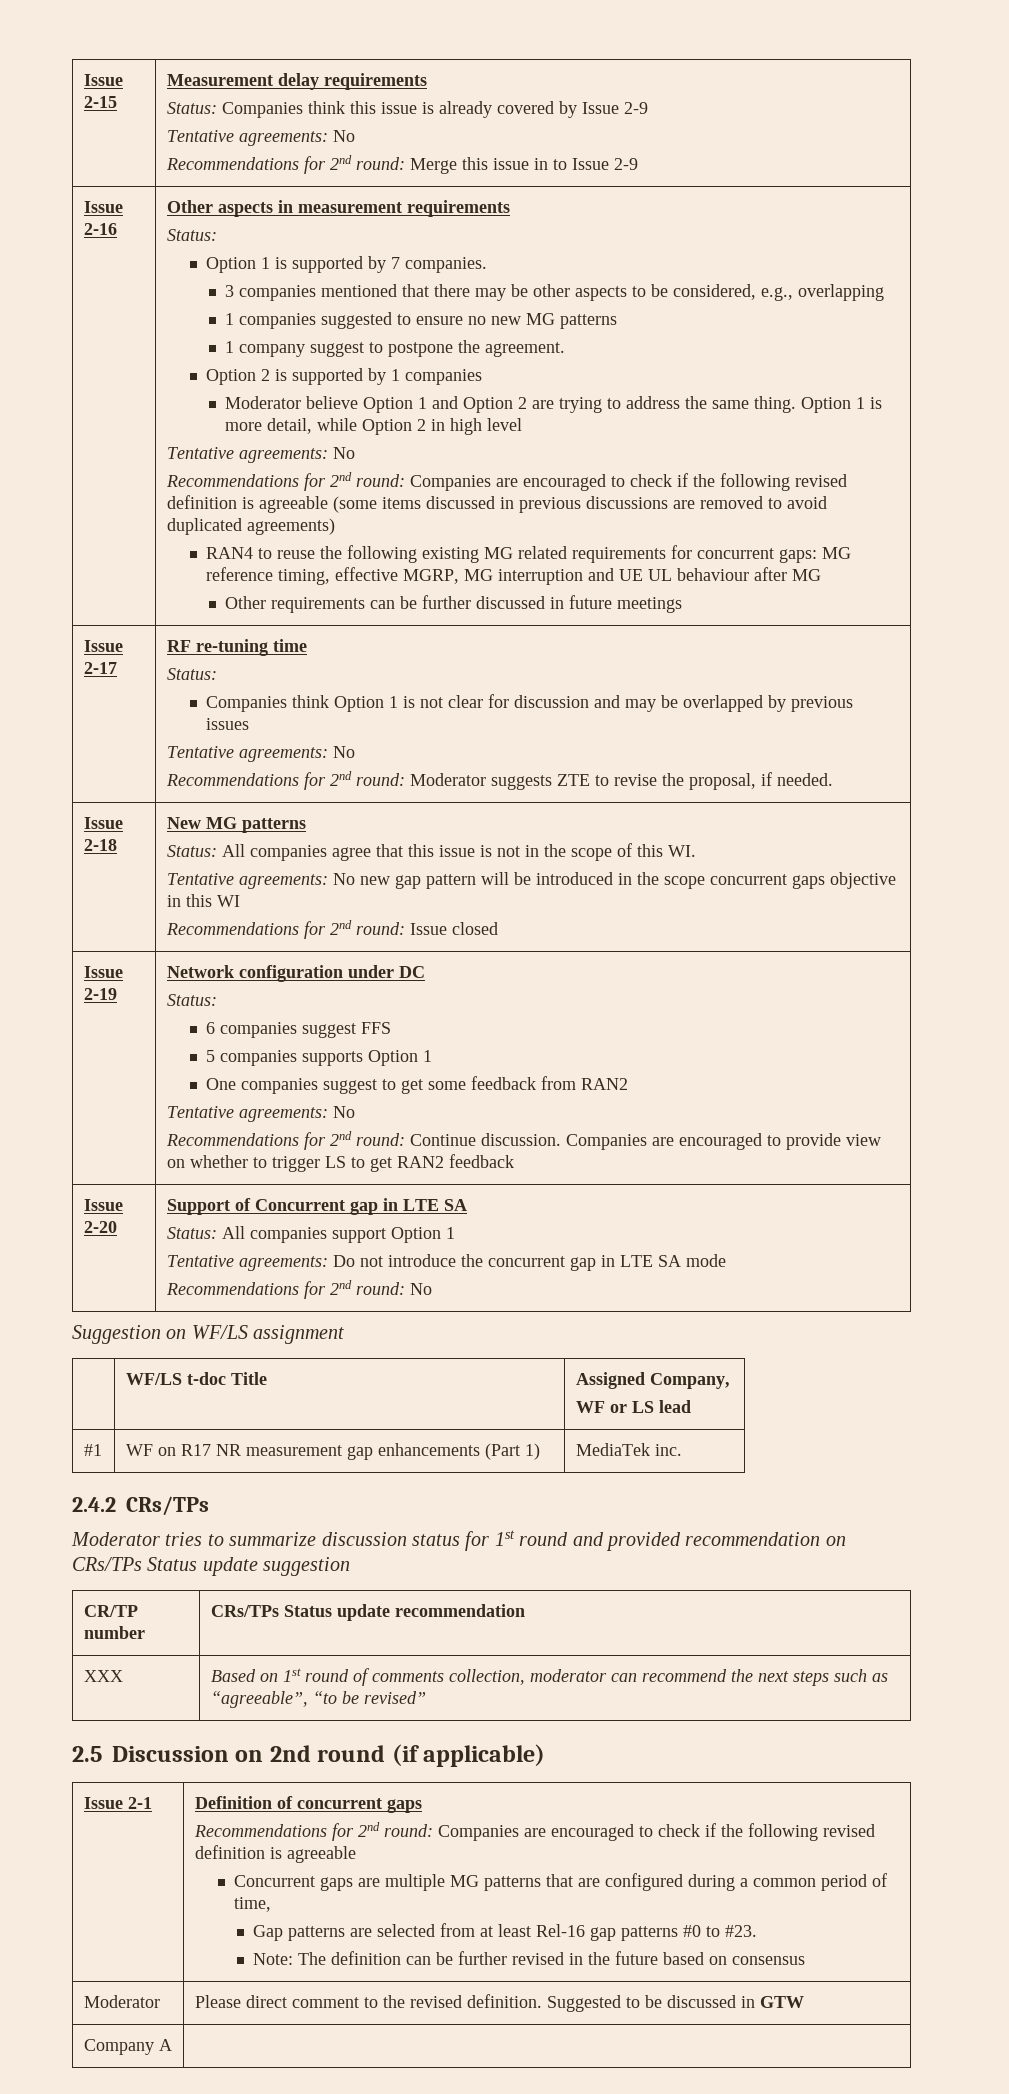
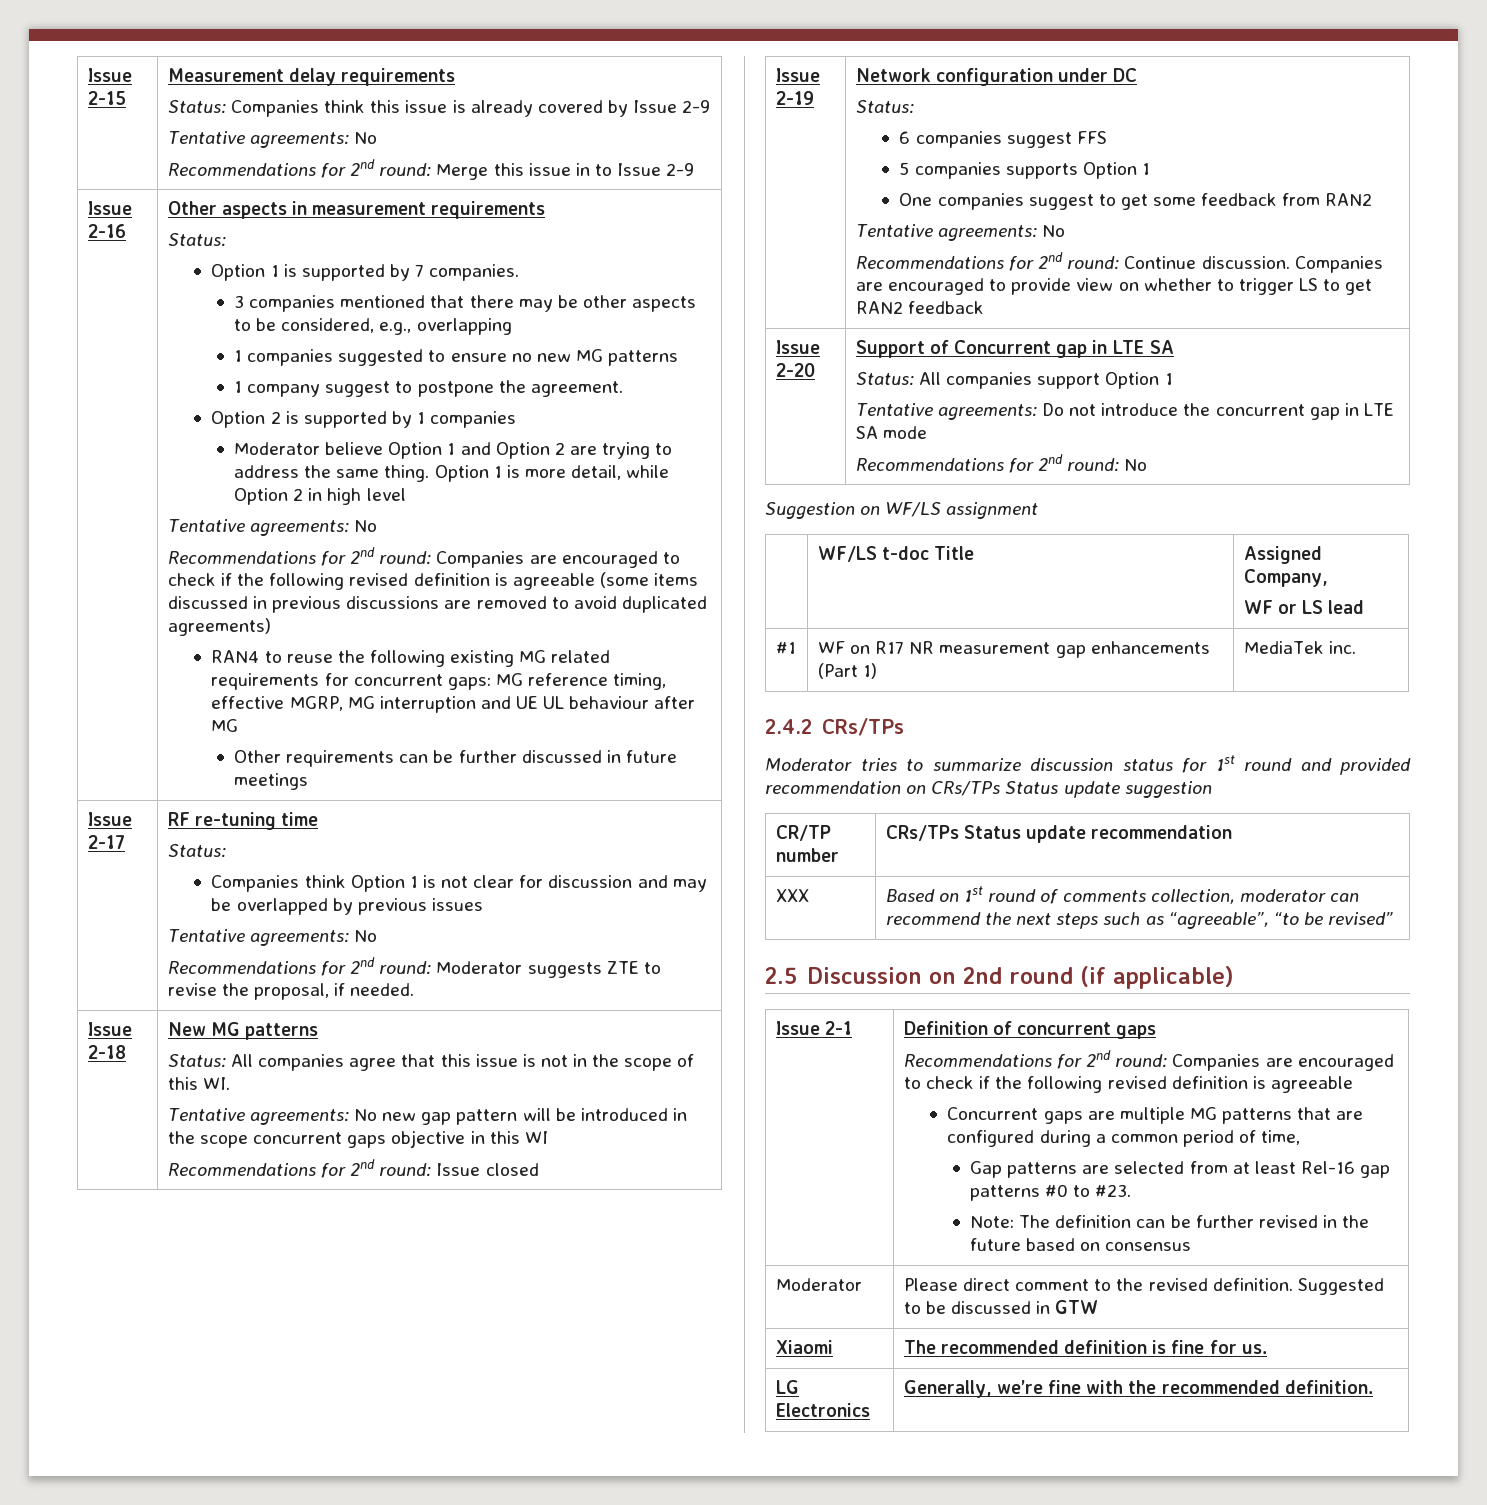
[83,2039,172,2055] Company A | -> [775,1340,833,1354] [903,1340,1267,1354] [775,1380,799,1394] [775,1403,870,1417] [903,1380,1373,1398] Xiaomi | The recommended definition is fine for us. // LG Electronics | Generally, we’re fine with the recommended definition.

